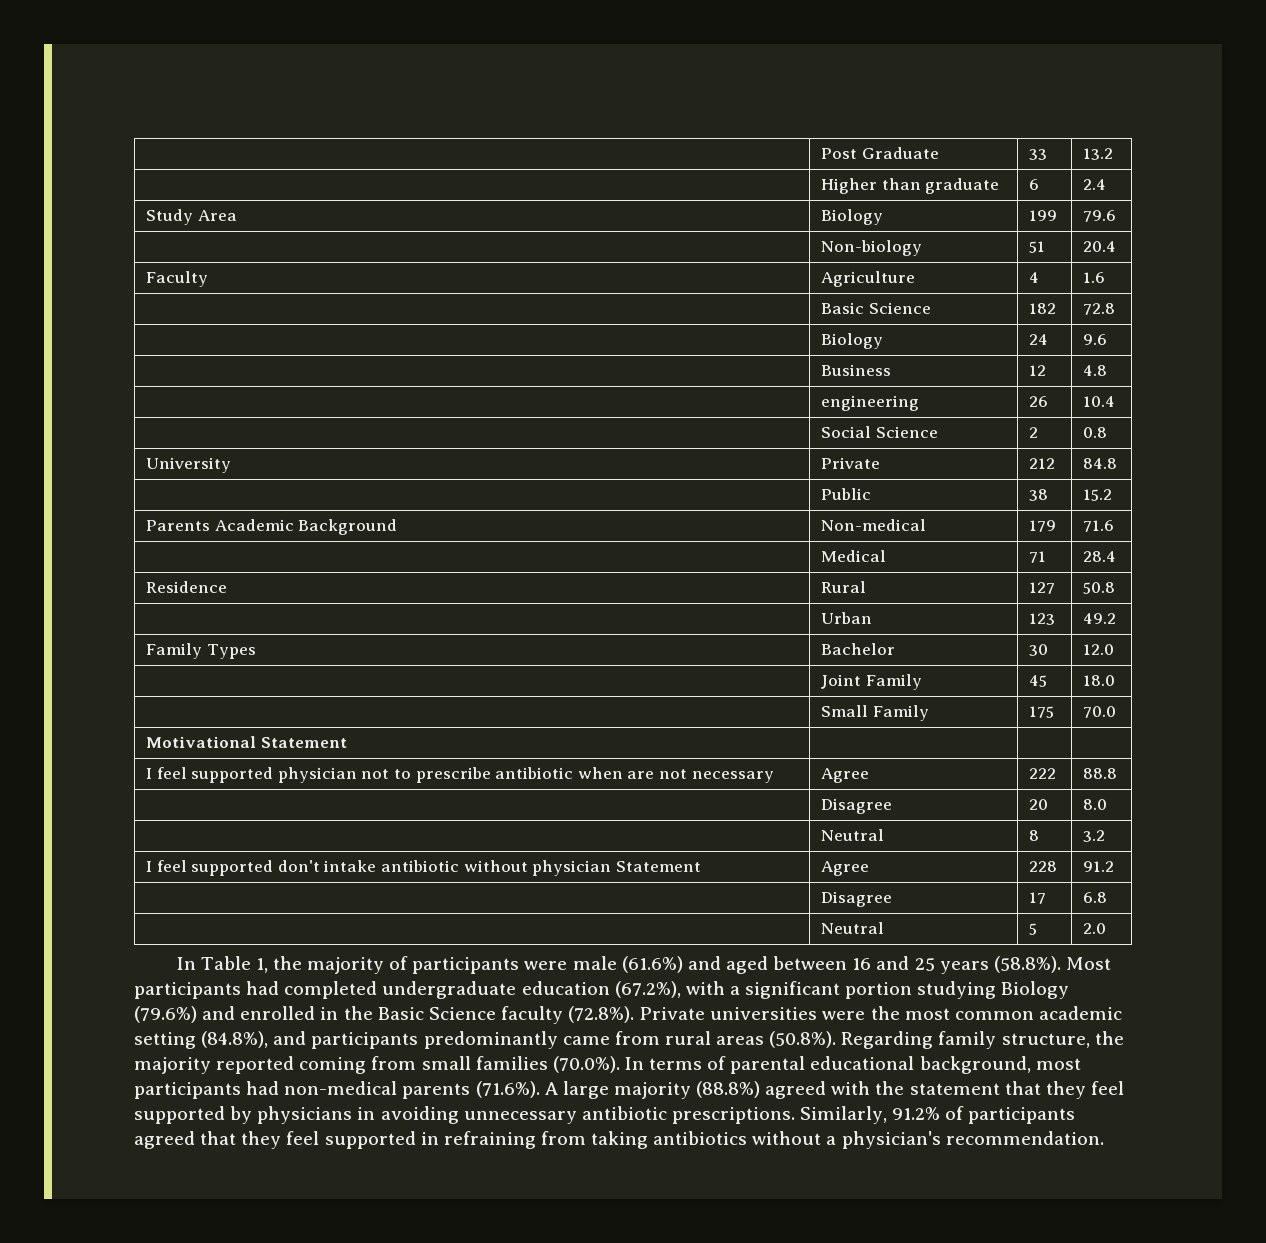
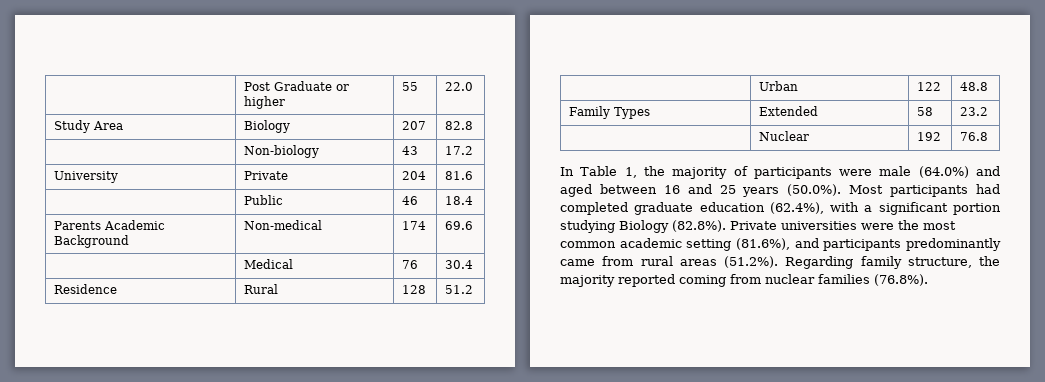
[1029,149,1048,160] [1083,148,1114,160] [821,178,1000,194] [1029,179,1040,190] [1083,179,1107,190] | 33 | 13.2 // | Higher than graduate | 6 | 2.4 -> [336,84,350,91] [244,96,286,109] [402,82,419,91] [445,82,474,91] or higher | 55 | 22.0
[1029,210,1058,221] [1083,210,1117,222] 199 | 79.6 -> [402,121,427,130] [445,121,474,130] 207 | 82.8
[1029,241,1046,253] [1083,241,1117,252] [146,271,209,287] [821,271,916,287] [1029,272,1040,283] [1083,272,1106,283] [821,302,931,314] [1029,303,1057,314] [1083,303,1116,315] [821,333,884,349] [1029,334,1049,345] [1083,334,1108,345] [821,364,892,376] [1029,365,1047,376] [1083,365,1108,376] [821,395,920,411] [1029,396,1049,407] [1083,396,1116,407] [821,426,938,438] [1029,427,1039,438] [1083,427,1108,438] 51 | 20.4 // Faculty | Agriculture | 4 | 1.6 // | Basic Science | 182 | 72.8 // | Biology | 24 | 9.6 // | Business | 12 | 4.8 // | engineering | 26 | 10.4 // | Social Science | 2 | 0.8 -> [402,146,419,155] [445,146,474,155] 43 | 17.2
[1029,458,1056,469] [1083,458,1118,469] 212 | 84.8 -> [402,171,427,180] [445,171,474,180] 204 | 81.6
[1029,489,1049,501] [1083,489,1113,501] 38 | 15.2 -> [402,196,419,205] [445,196,474,205] 46 | 18.4
[1029,520,1057,532] [1083,520,1115,532] 179 | 71.6 -> [402,221,427,230] [445,221,474,230] 174 | 69.6
[1029,551,1047,563] [1083,551,1117,562] 71 | 28.4 -> [402,260,419,269] [445,260,474,269] 76 | 30.4
[1029,582,1056,594] [1083,582,1116,594] 127 | 50.8 -> [402,285,427,294] [445,285,474,294] 128 | 51.2
[1029,613,1056,625] [1083,613,1117,624] 123 | 49.2 -> [917,82,942,91] [960,82,989,91] 122 | 48.8
[821,643,896,655] [1029,644,1049,656] [1083,644,1115,655] [821,674,922,690] [1029,675,1048,687] [1083,675,1116,686] [821,705,929,721] [1029,706,1055,718] [1083,706,1117,718] [146,736,347,748] [146,767,774,783] [821,768,870,783] [1029,768,1057,779] [1083,768,1118,779] [821,798,893,814] [1029,799,1049,810] [1083,799,1108,810] [821,829,885,841] [1029,830,1040,841] [1083,830,1106,842] [146,860,701,876] [821,861,870,876] [1029,861,1058,872] [1083,861,1115,872] [821,891,893,907] [1029,892,1047,904] [1083,892,1108,903] [821,922,885,934] [1029,923,1038,935] [1083,923,1107,934] Bachelor | 30 | 12.0 // | Joint Family | 45 | 18.0 // | Small Family | 175 | 70.0 // Motivational Statement | | | // I feel supported physician not to prescribe antibiotic when are not necessary | Agree | 222 | 88.8 // | Disagree | 20 | 8.0 // | Neutral | 8 | 3.2 // I feel supported don't intake antibiotic without physician Statement | Agree | 228 | 91.2 // | Disagree | 17 | 6.8 // | Neutral | 5 | 2.0 -> [759,106,819,116] [917,107,934,116] [960,107,989,116] [759,131,810,141] [917,132,942,141] [960,132,989,141] Extended | 58 | 23.2 // | Nuclear | 192 | 76.8
[621,956,683,973] (61.6%) -> [918,166,969,178] (64.0%)
[993,956,1061,973] (58.8%). -> [787,184,842,196] (50.0%).
[382,981,681,999] undergraduate education (67.2%), -> [634,202,824,215] graduate education (62.4%),
[134,1006,635,1024] (79.6%) and enrolled in the Basic Science faculty (72.8%). -> [672,220,726,232] (82.8%).
[201,1031,269,1048] (84.8%), -> [736,238,790,250] (81.6%),
[769,1031,837,1048] (50.8%). -> [724,256,778,268] (51.2%).
[421,1056,1081,1074] [134,1081,1124,1099] [134,1106,1076,1124] [134,1131,1104,1149] small families (70.0%). In terms of parental educational background, most participants had non-medical parents (71.6%). A large majority (88.8%) agreed with the statement that they feel supported by physicians in avoiding unnecessary antibiotic prescriptions. Similarly, 91.2% of participants agreed that they feel supported in refraining from taking antibiotics without a physician's recommendation. -> [765,274,928,286] nuclear families (76.8%).

